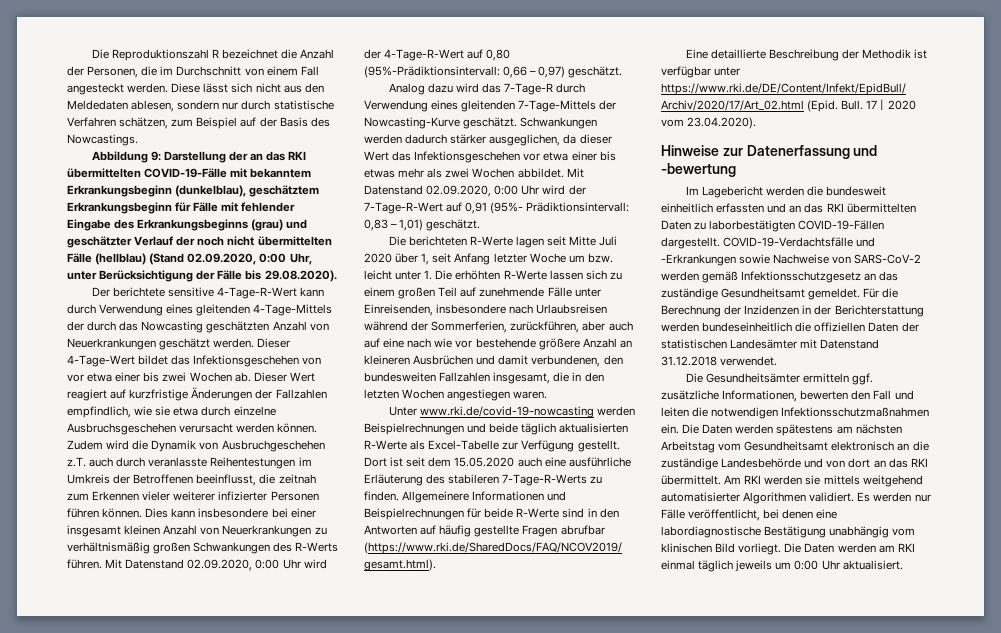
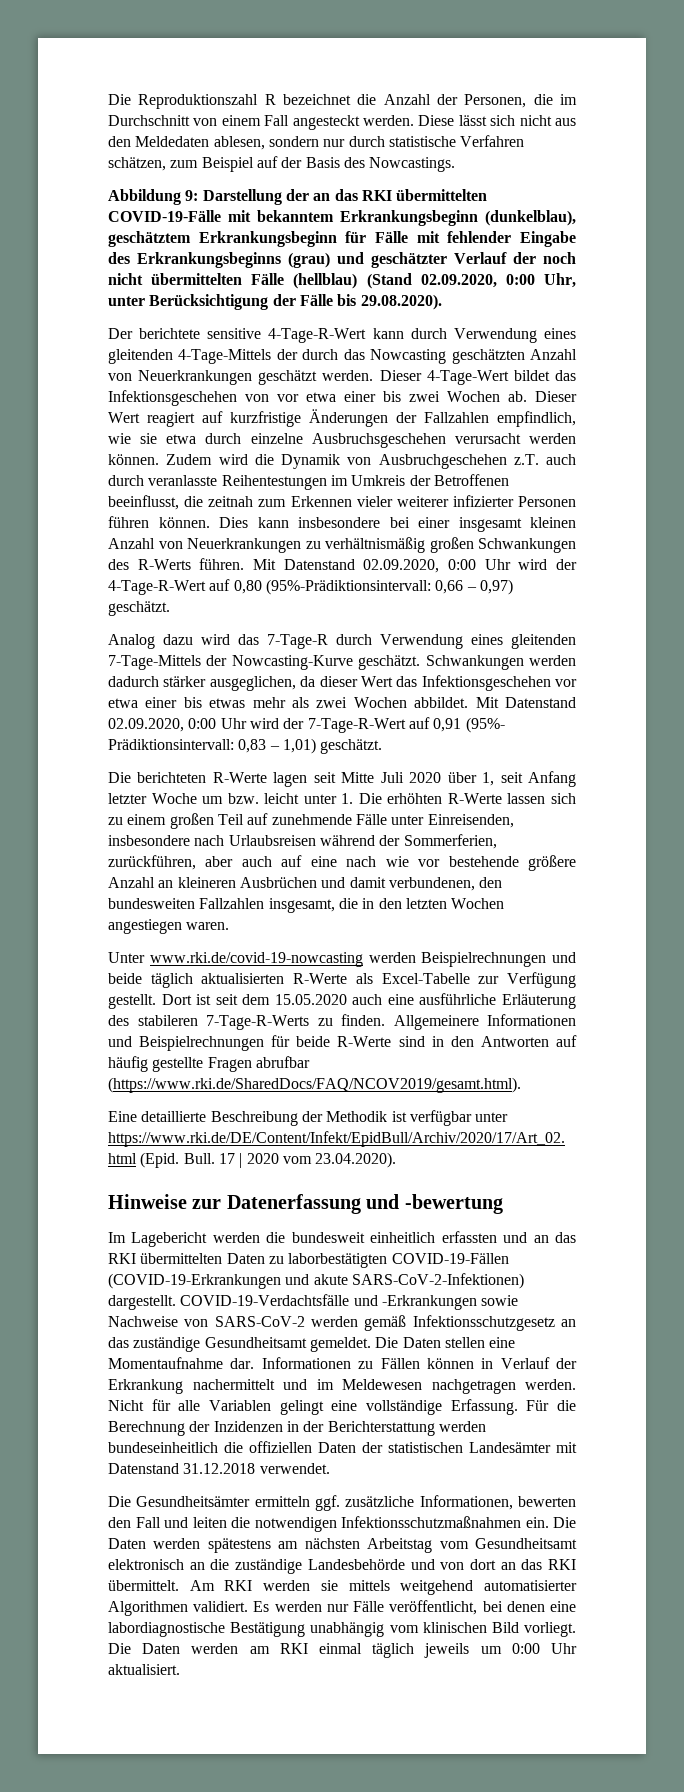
(885, 225) none -> [108,1273,524,1289] (COVID-19-Erkrankungen und akute SARS-CoV-2-Infektionen)
(861, 294) none -> [375,1337,516,1348] [108,1357,577,1369] [108,1379,576,1394] [108,1399,518,1415] Die Daten stellen eine Momentaufnahme dar. Informationen zu Fällen können in Verlauf der Erkrankung nachermittelt und im Meldewesen nachgetragen werden. Nicht für alle Variablen gelingt eine vollständige Erfassung.

